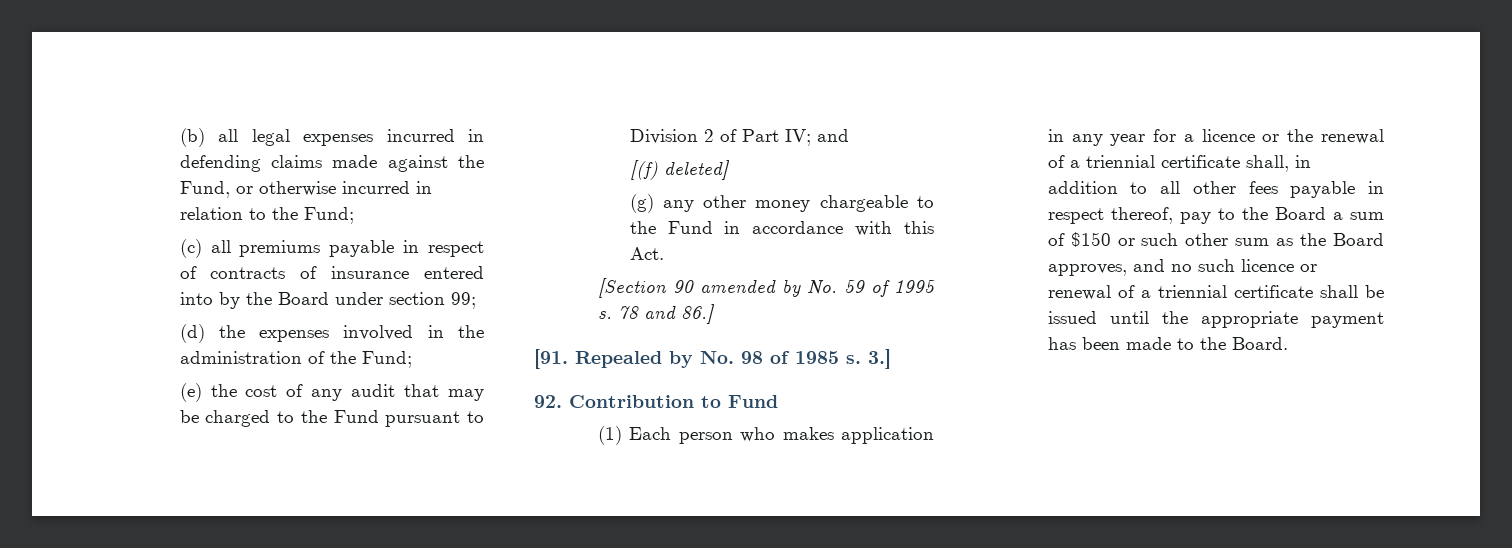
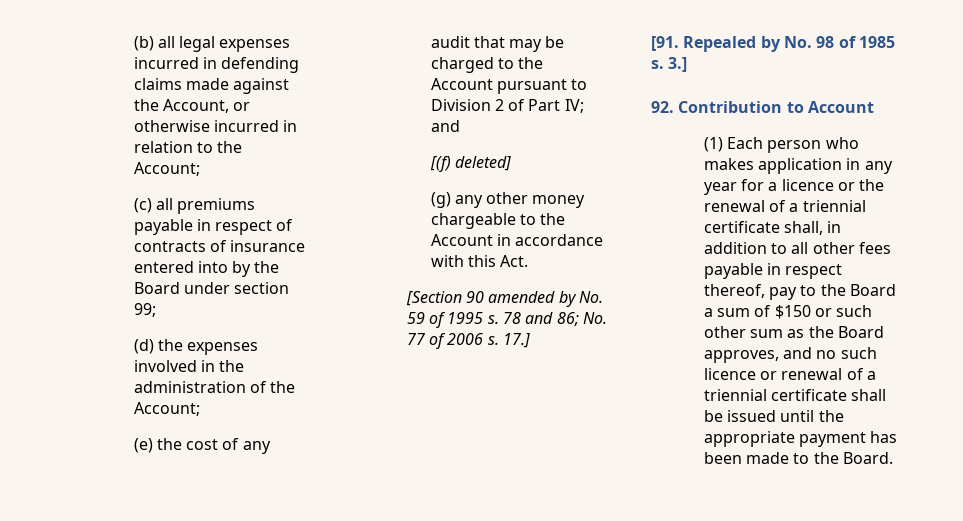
[179,181,230,198] Fund, -> [162,99,229,113] Account,
[303,207,354,224] Fund; -> [133,162,200,176] Account;
[361,351,412,368] Fund; -> [133,402,200,416] Account;
[333,410,379,423] Fund -> [430,78,493,90] Account
[667,221,713,234] Fund -> [430,234,493,246] Account
[680,304,715,324] 86.] -> [556,312,608,327] [406,333,531,349] 86; No. 77 of 2006 s. 17.]
[728,395,778,408] Fund -> [807,101,874,113] Account

